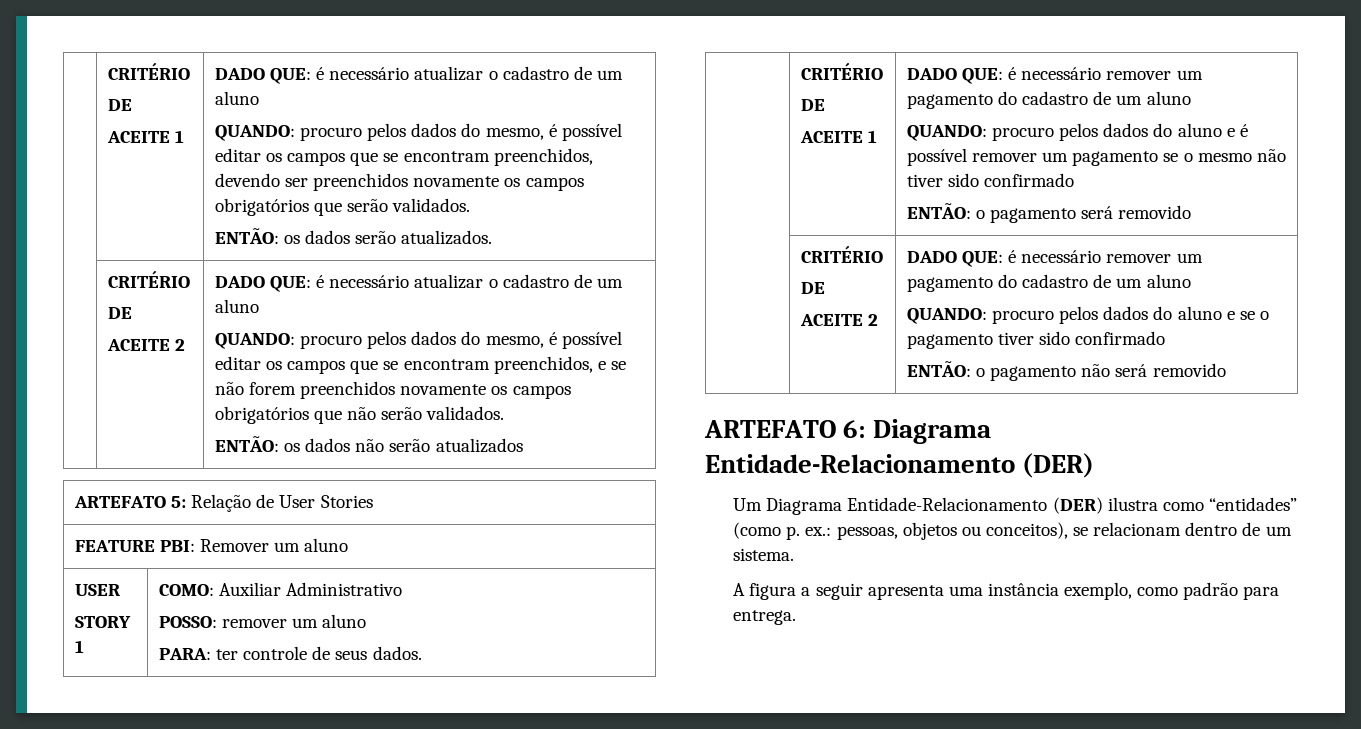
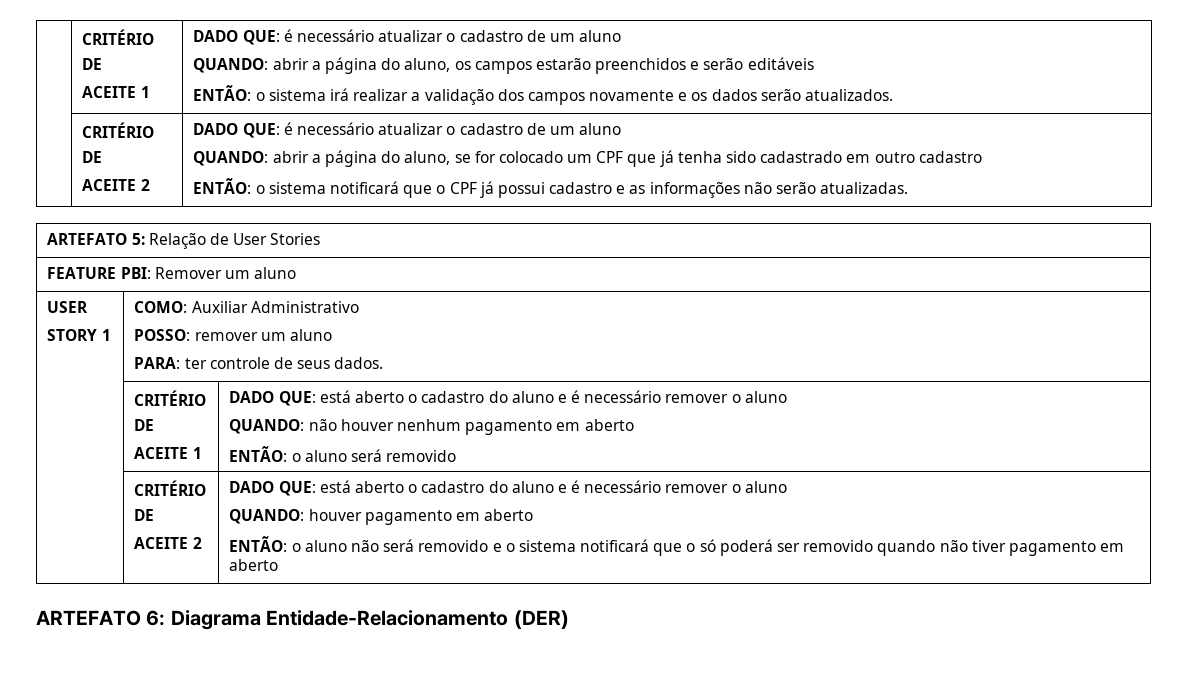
[300,123,622,141] [214,148,593,166] [214,173,584,191] [214,198,471,216] [214,228,279,244] procuro pelos dados do mesmo, é possível editar os campos que se encontram preenchidos, devendo ser preenchidos novamente os campos obrigatórios que serão validados. // ENTÃO: -> [272,57,814,74] [193,85,688,105] abrir a página do aluno, os campos estarão preenchidos e serão editáveis // ENTÃO: o sistema irá realizar a validação dos campos novamente e
[300,331,622,349] [214,356,626,374] [214,381,571,399] [214,406,505,424] [214,436,523,453] procuro pelos dados do mesmo, é possível editar os campos que se encontram preenchidos, e se não forem preenchidos novamente os campos obrigatórios que não serão validados. // ENTÃO: os dados não serão atualizados -> [272,150,982,167] [193,178,909,198] abrir a página do aluno, se for colocado um CPF que já tenha sido cadastrado em outro cadastro // ENTÃO: o sistema notificará que o CPF já possui cadastro e as informações não serão atualizadas.
[1008,67,1203,80] [906,91,1191,109] [906,123,1248,141] [906,148,1286,166] [906,173,1075,187] [906,203,1077,223] é necessário remover um pagamento do cadastro de um aluno // QUANDO: procuro pelos dados do aluno e é possível remover um pagamento se o mesmo não tiver sido confirmado // ENTÃO: o pagamento -> [319,390,787,403] [229,419,634,435] [229,446,347,462] está aberto o cadastro do aluno e é necessário remover o aluno // QUANDO: não houver nenhum pagamento em aberto // ENTÃO: o aluno
[1008,250,1203,263] [906,274,1191,292] [906,306,1269,324] [906,331,1166,349] [906,361,1077,381] é necessário remover um pagamento do cadastro de um aluno // QUANDO: procuro pelos dados do aluno e se o pagamento tiver sido confirmado // ENTÃO: o pagamento -> [319,480,787,493] [229,509,534,525] [229,536,347,552] está aberto o cadastro do aluno e é necessário remover o aluno // QUANDO: houver pagamento em aberto // ENTÃO: o aluno
(1226, 370) none -> [492,539,1125,556] [229,559,279,571] e o sistema notificará que o só poderá ser removido quando não tiver pagamento em aberto
[733,497,1297,515] [733,522,1292,540] [733,548,795,561] [733,582,1280,600] [733,610,797,625] // Um Diagrama Entidade-Relacionamento (DER) ilustra como “entidades” (como p. ex.: pessoas, objetos ou conceitos), se relacionam dentro de um sistema. // A figura a seguir apresenta uma instância exemplo, como padrão para entrega. -> (569, 619) none

